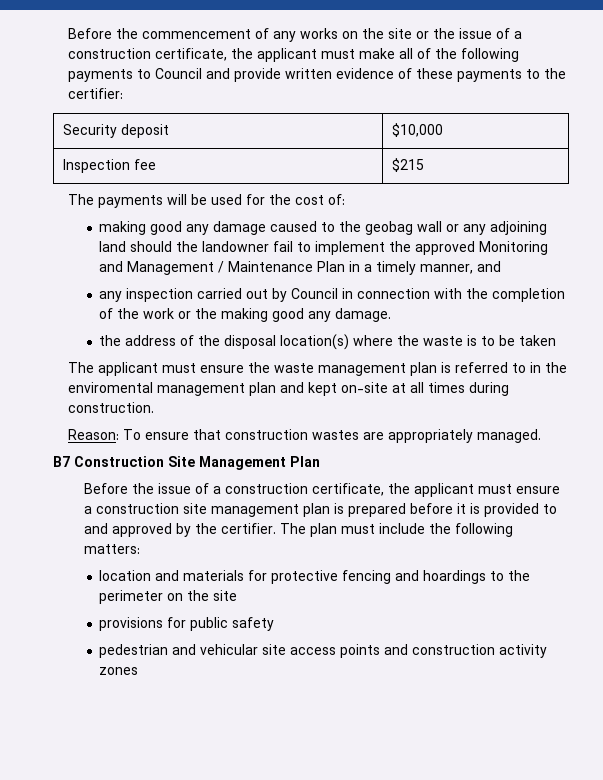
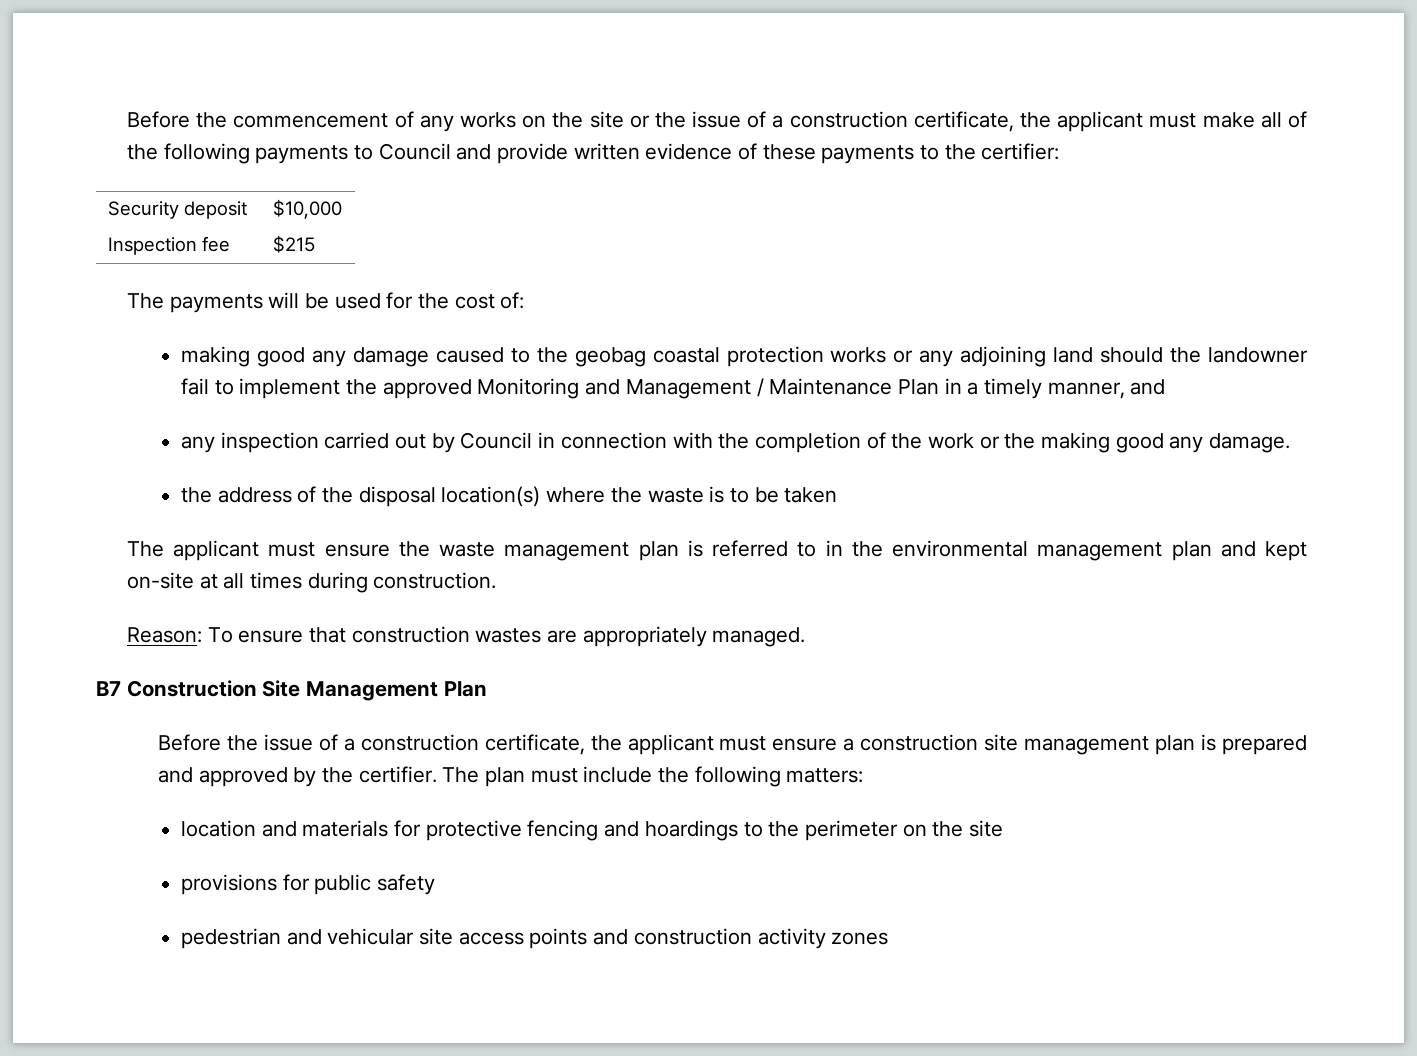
[417,221,443,232] wall -> [652,346,887,367] coastal protection works
[68,382,154,393] enviromental -> [892,540,1029,557] environmental
[409,503,557,517] before it is provided to -> (1307, 745) none

